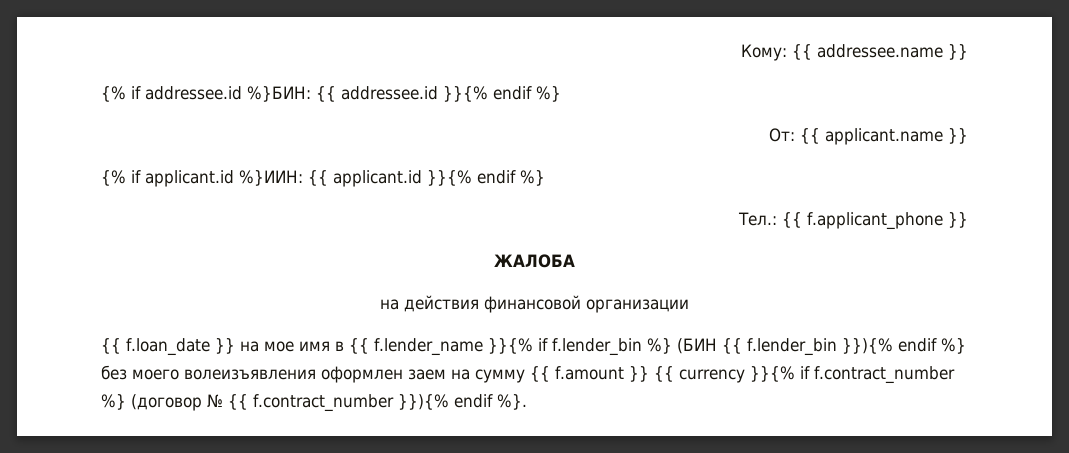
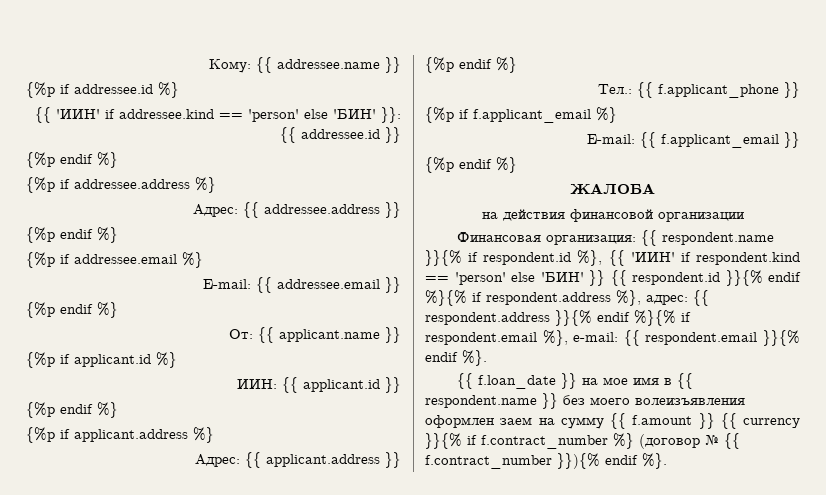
[101,86,126,102] {% -> [26,82,55,98] {%p
[247,86,488,102] %}БИН: {{ addressee.id }}{% -> [158,82,179,98] [35,107,401,123] [280,127,401,143] [26,152,118,168] [26,177,216,193] [193,202,401,218] [26,227,118,243] [26,252,203,268] [203,277,401,293] [26,302,55,318] %} // {{ 'ИИН' if addressee.kind == 'person' else 'БИН' }}: {{ addressee.id }} // {%p endif %} // {%p if addressee.address %} // Адрес: {{ addressee.address }} // {%p endif %} // {%p if addressee.email %} // E-mail: {{ addressee.email }} // {%p
[101,170,126,186] {% -> [26,352,55,368] {%p
[239,170,472,187] %}ИИН: {{ applicant.id }}{% -> [156,352,177,368] [237,377,401,393] [26,402,118,418] [26,427,214,443] [195,452,401,468] [425,57,454,73] %} // ИИН: {{ applicant.id }} // {%p endif %} // {%p if applicant.address %} // Адрес: {{ applicant.address }} // {%p
(968, 220) none -> [425,107,617,123] [587,132,800,148] [425,157,517,173] // {%p if f.applicant_email %} // E-mail: {{ f.applicant_email }} // {%p endif %}
(689, 306) none -> [457,230,775,246] [425,250,800,266] [425,270,801,286] [425,290,709,306] [425,310,691,326] [425,330,800,346] [425,350,487,366] // Финансовая организация: {{ respondent.name }}{% if respondent.id %}, {{ 'ИИН' if respondent.kind == 'person' else 'БИН' }} {{ respondent.id }}{% endif %}{% if respondent.address %}, адрес: {{ respondent.address }}{% endif %}{% if respondent.email %}, e-mail: {{ respondent.email }}{% endif %}.
[373,338,966,356] f.lender_name }}{% if f.lender_bin %} (БИН {{ f.lender_bin }}){% endif %} -> [425,393,558,409] respondent.name }}

